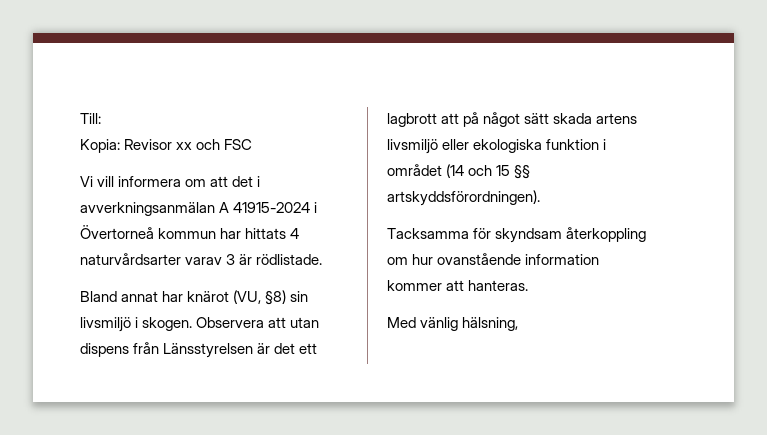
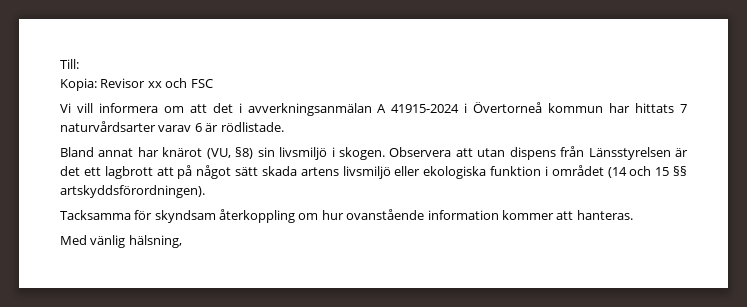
[290,228,300,239] 4 -> [679,104,687,113] 7
[226,254,236,265] 3 -> [194,123,202,132] 6

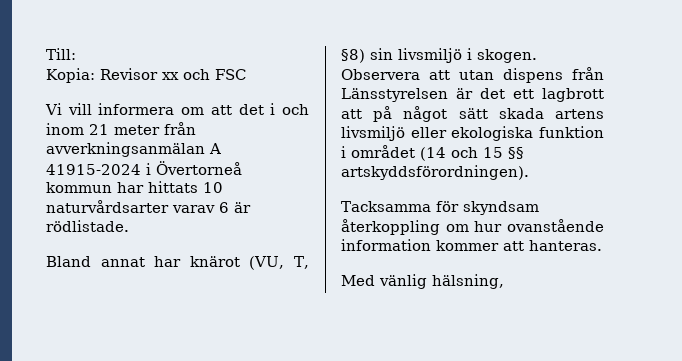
(242, 108) none -> [282,104,310,115] [46,122,196,135] och inom 21 meter från
[679,104,687,113] 7 -> [203,182,223,193] 10
(231, 153) none -> [294,256,310,269] T,

